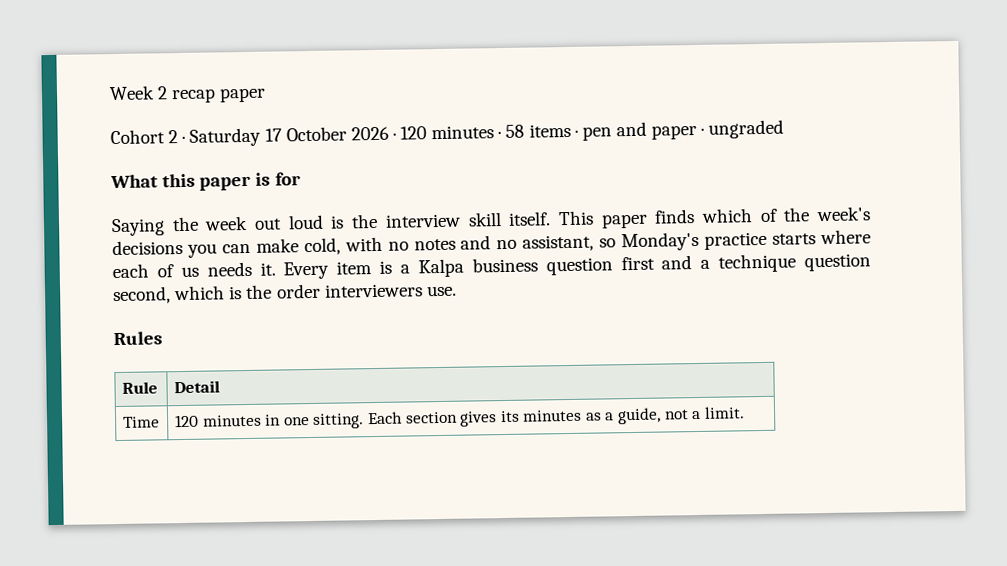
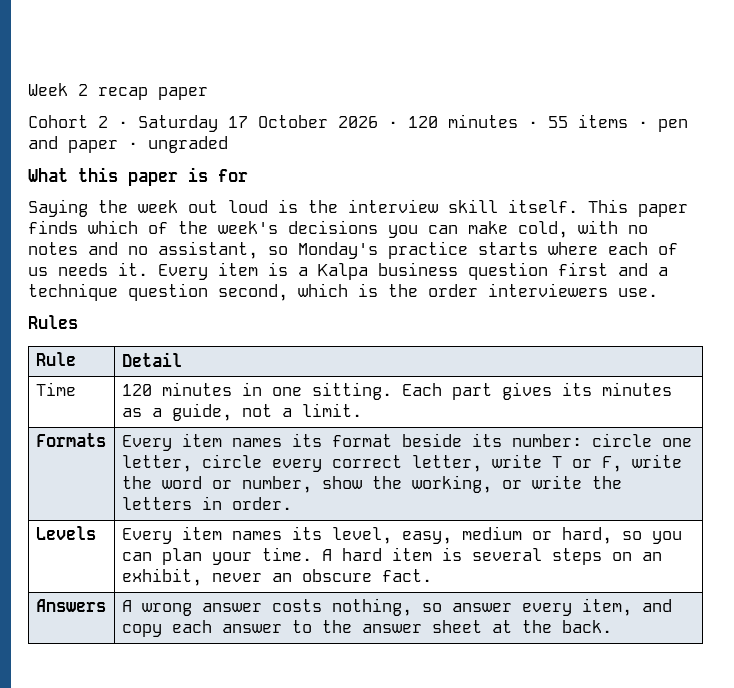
[505,124,525,138] 58 -> [548,116,568,128] 55
[405,411,458,424] section -> [451,383,492,400] part
(745, 412) none -> [35,433,106,447] [121,433,692,451] [121,454,682,472] [121,475,622,493] [121,496,292,510] [35,526,96,540] [121,526,682,544] [121,547,662,565] [121,568,432,586] [35,599,106,612] [121,598,672,616] [121,620,612,637] // Formats | Every item names its format beside its number: circle one letter, circle every correct letter, write T or F, write the word or number, show the working, or write the letters in order. // Levels | Every item names its level, easy, medium or hard, so you can plan your time. A hard item is several steps on an exhibit, never an obscure fact. // Answers | A wrong answer costs nothing, so answer every item, and copy each answer to the answer sheet at the back.

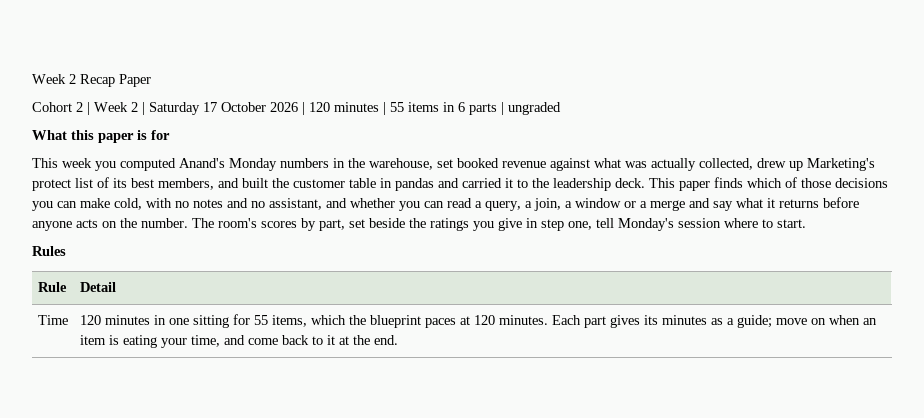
[28,83,208,100] Week 2 recap paper -> [32,74,151,87] Week 2 Recap Paper
[118,121,128,128] · -> [87,102,145,115] | Week 2 |
[388,114,538,128] · 120 minutes · -> [302,102,386,115] | 120 minutes |
[638,119,688,132] [28,136,138,153] · pen and paper · -> [443,102,504,115] in 6 parts |
[28,199,578,217] Saying the week out loud is the interview skill itself. -> [32,158,875,171] [32,177,645,191] This week you computed Anand's Monday numbers in the warehouse, set booked revenue against what was actually collected, drew up Marketing's protect list of its best members, and built the customer table in pandas and carried it to the leadership deck.
[178,221,278,234] the week's -> [801,178,831,188] those
[268,241,678,259] [28,262,668,280] [28,283,658,301] so Monday's practice starts where each of us needs it. Every item is a Kalpa business question first and a technique question second, which is the order interviewers use. -> [326,197,859,211] [32,218,806,231] and whether you can read a query, a join, a window or a merge and say what it returns before anyone acts on the number. The room's scores by part, set beside the ratings you give in step one, tell Monday's session where to start.
[311,382,392,400] sitting. -> [192,314,548,328] sitting for 55 items, which the blueprint paces at 120 minutes.
[171,403,362,421] [35,433,106,447] [121,433,692,451] [121,454,682,472] [121,475,622,493] [121,496,292,510] [35,526,96,540] [121,526,682,544] [121,547,662,565] [121,568,432,586] [35,599,106,612] [121,598,672,616] [121,620,482,637] guide, not a limit. // Formats | Every item names its format beside its number: circle one letter, circle every correct letter, write T or F, write the word or number, show the working, or write the letters in order. // Levels | Every item names its level, easy, medium or hard, so you can plan your time. A hard item is several steps on an exhibit, never an obscure fact. // Answers | A wrong answer costs nothing, so answer every item, and copy each answer to the answer sheet -> [736,315,877,328] [79,335,335,348] guide; move on when an item is eating your time, and come back to it
[561,620,612,633] back. -> [373,335,398,345] end.

